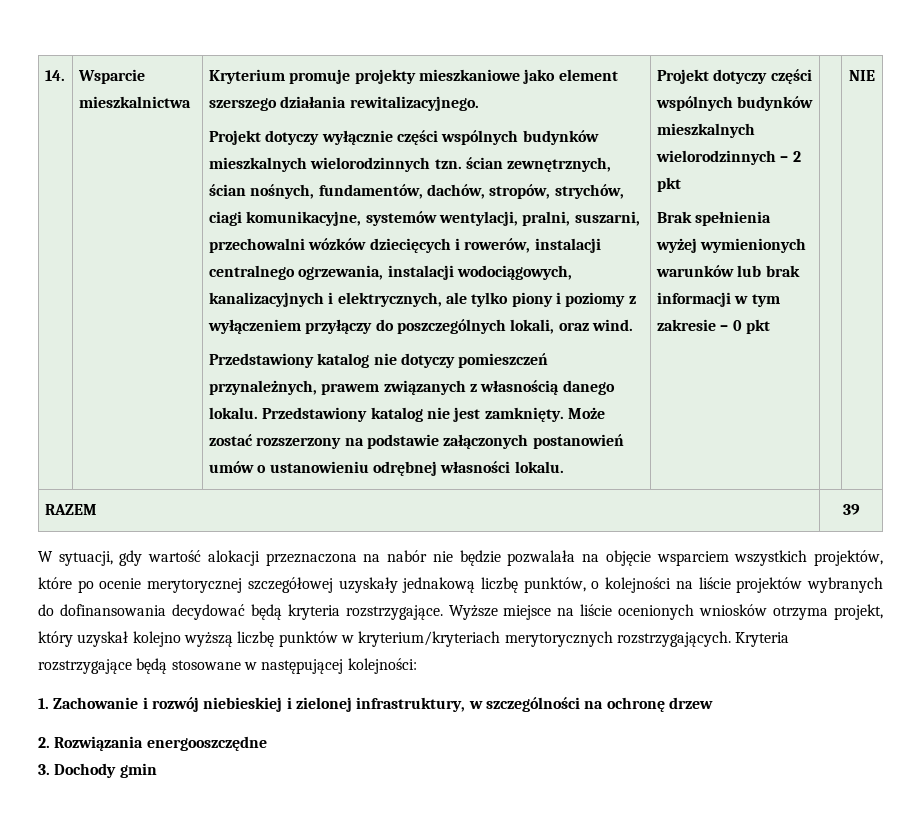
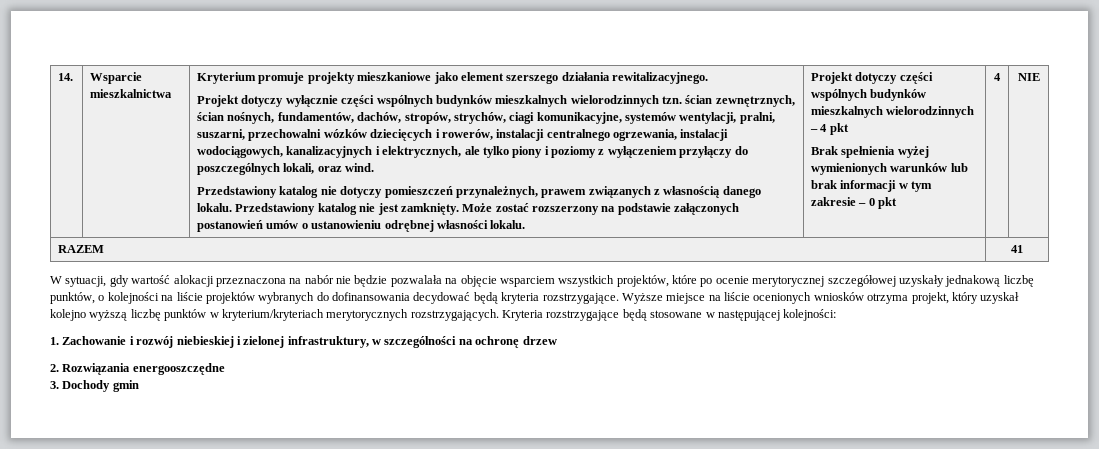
[792,151,801,162] 2 -> [820,124,828,132] 4
(770, 326) none -> [994,73,1001,81] 4
[842,504,860,515] 39 -> [1011,245,1023,253] 41

